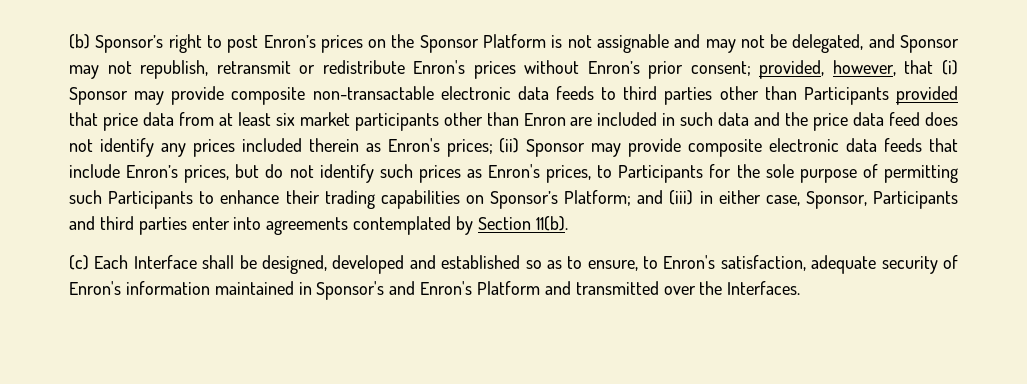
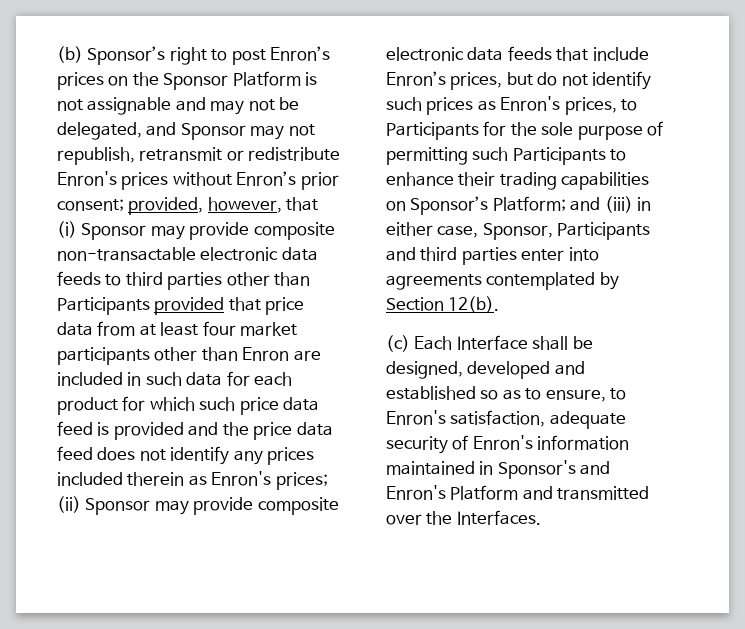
[275,113,295,126] six -> [202,321,236,336] four
(750, 119) none -> [226,371,293,386] [57,396,320,415] [57,421,184,440] for each product for which such price data feed is provided
[535,216,568,231] 11(b). -> [448,296,500,313] 12(b).

